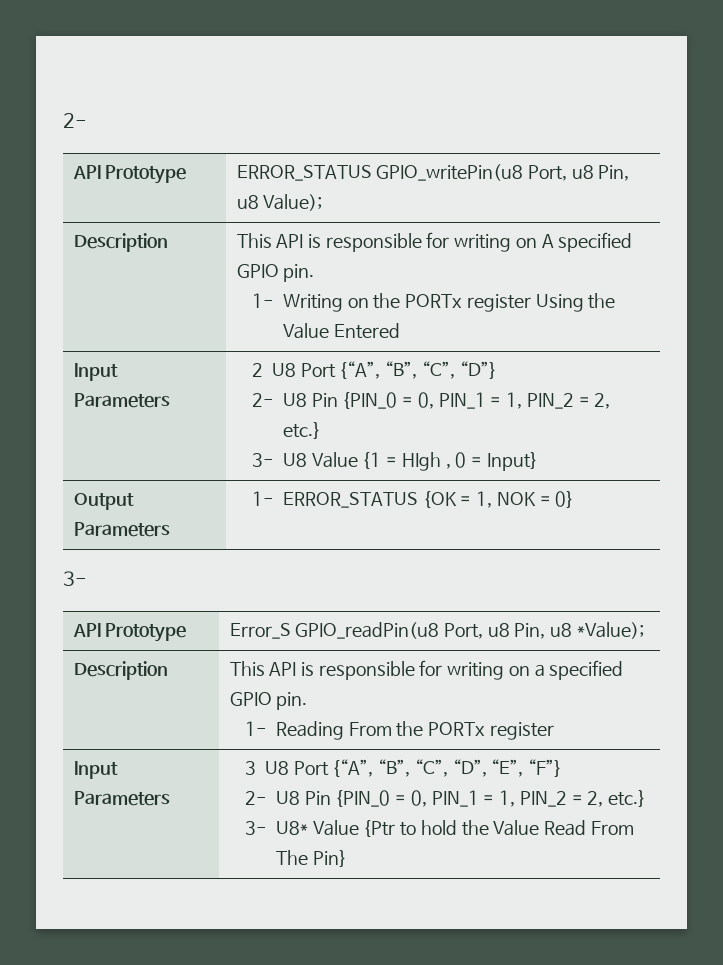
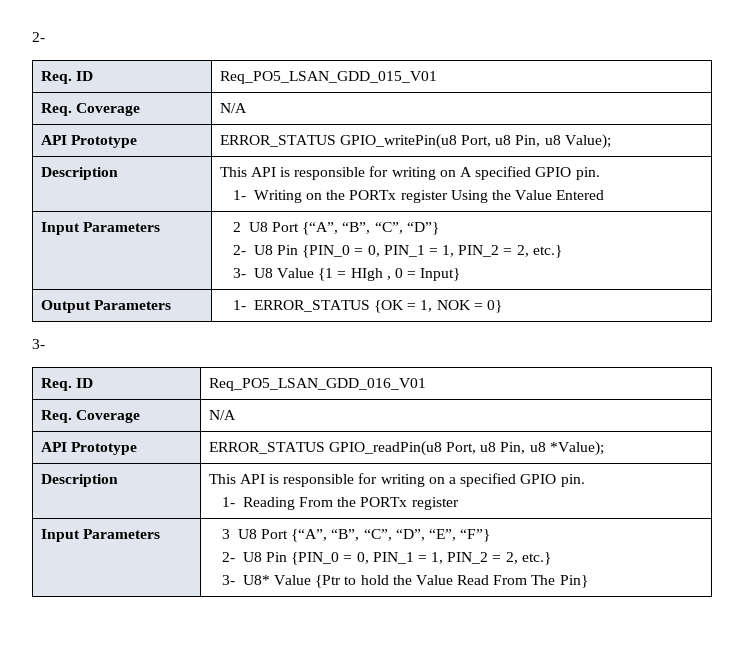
[63,113,87,128] 2- -> [32,32,45,42] [40,71,93,84] [219,71,437,84] [40,103,140,116] [219,103,247,113] 2- // Req. ID | Req_PO5_LSAN_GDD_015_V01 // Req. Coverage | N/A
[72,623,187,642] [229,623,291,639] // API Prototype | Error_S -> [40,378,93,391] [208,378,426,391] [40,410,140,423] [208,410,236,420] [40,442,137,455] [208,442,325,454] // Req. ID | Req_PO5_LSAN_GDD_016_V01 // Req. Coverage | N/A // API Prototype | ERROR_STATUS

